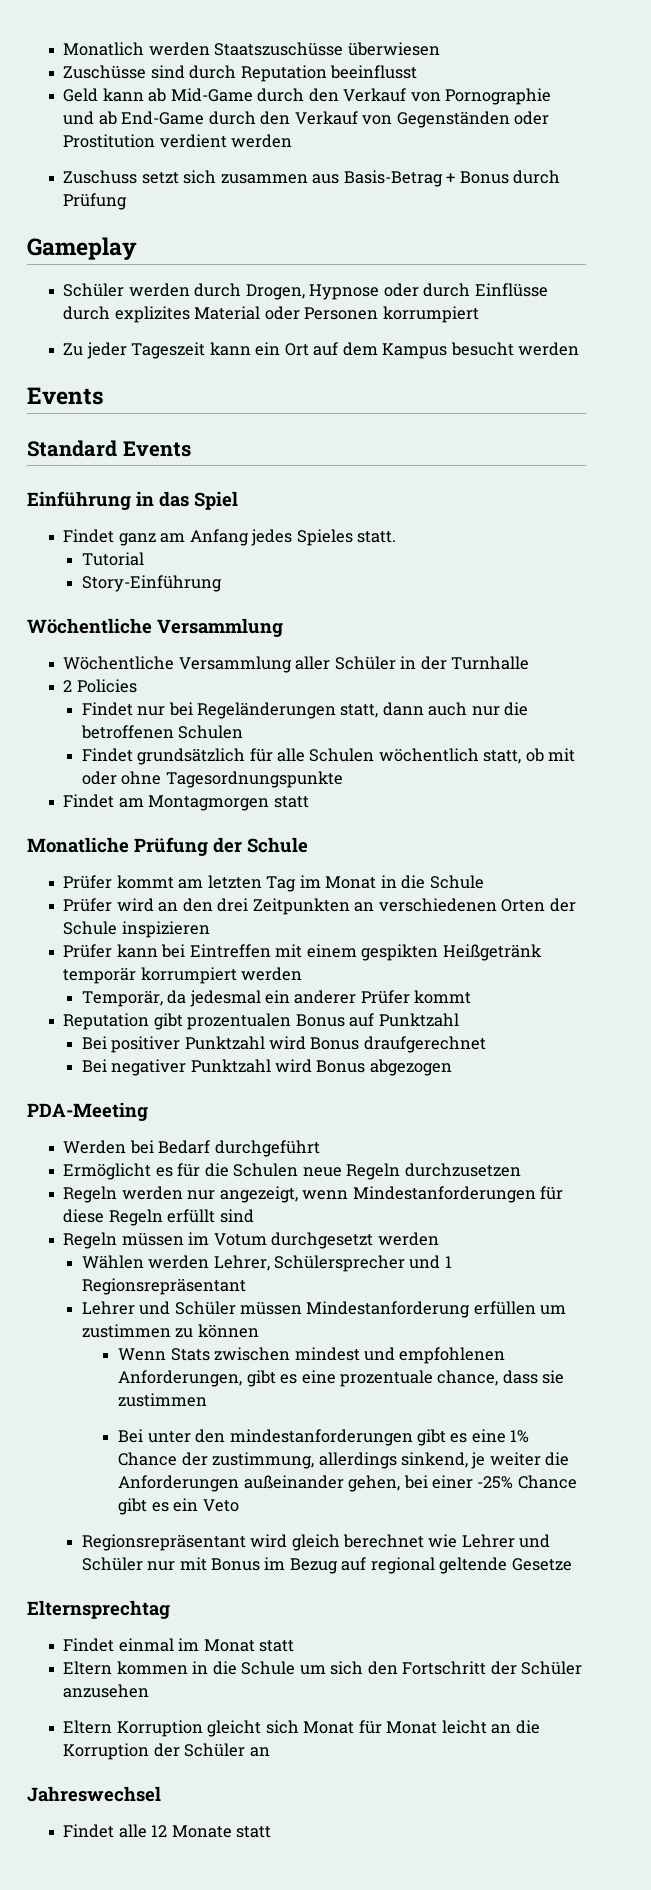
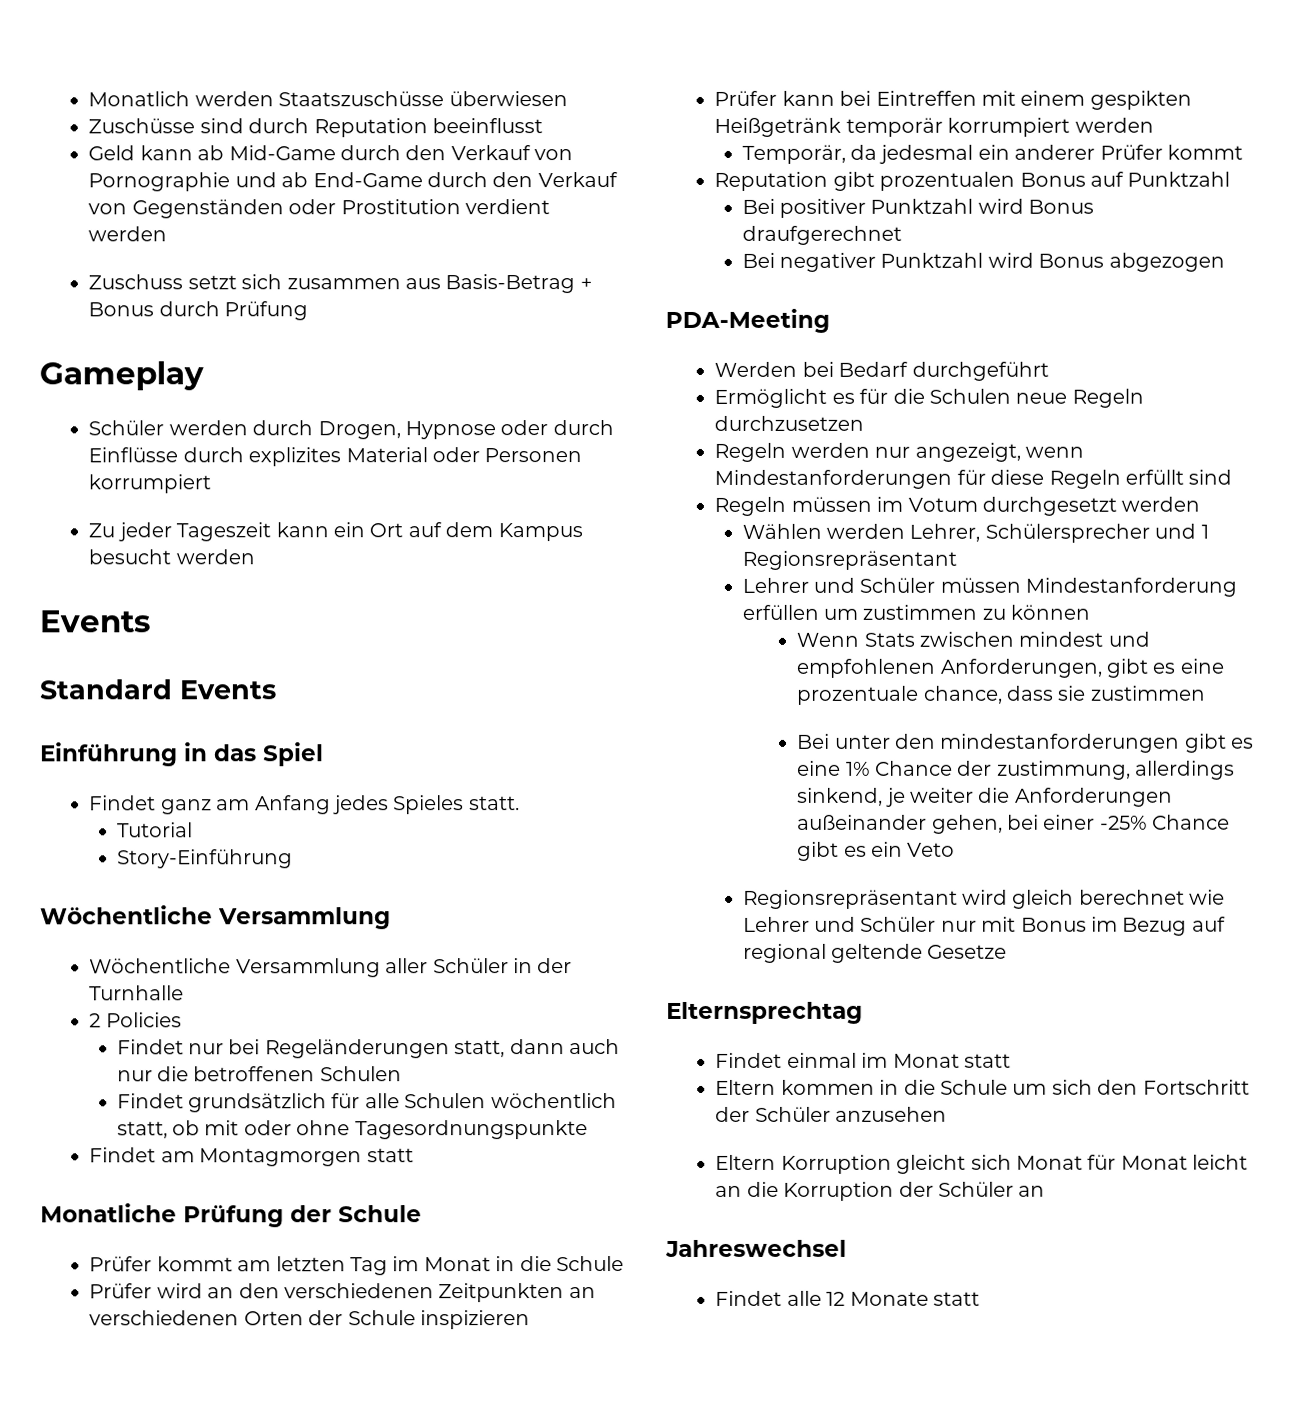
[217,898,249,912] drei -> [283,1283,434,1299] verschiedenen

